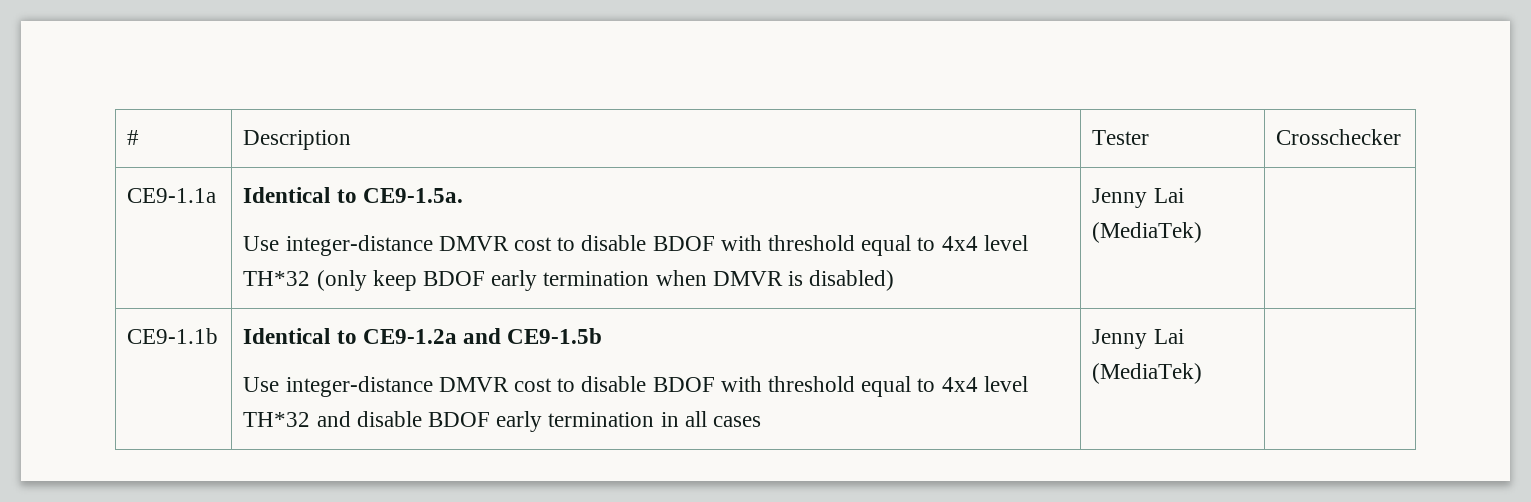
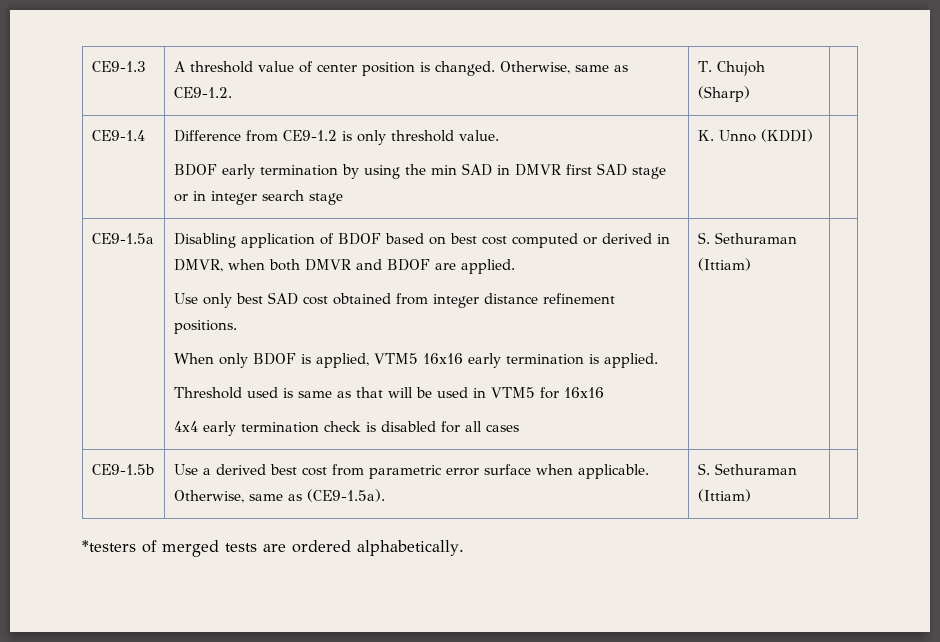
[127,130,140,145] [243,130,352,150] [1092,130,1150,145] [1276,129,1402,145] [127,188,217,203] [243,187,463,203] [243,235,1028,256] [243,270,895,291] [1092,188,1184,208] [1092,222,1203,243] [127,328,219,344] [243,328,603,344] [243,376,1028,397] [243,411,762,432] [1092,329,1184,349] [1092,363,1203,384] # | Description | Tester | Crosschecker // CE9-1.1a | Identical to CE9-1.5a. // Use integer-distance DMVR cost to disable BDOF with threshold equal to 4x4 level TH*32 (only keep BDOF early termination when DMVR is disabled) | Jenny Lai (MediaTek) | // CE9-1.1b | Identical to CE9-1.2a and CE9-1.5b // Use integer-distance DMVR cost to disable BDOF with threshold equal to 4x4 level TH*32 and disable BDOF early termination in all cases | Jenny Lai (MediaTek) | -> [91,61,146,72] [173,61,628,76] [173,87,232,98] [697,61,765,76] [697,86,750,102] [91,130,145,141] [173,130,499,145] [173,163,666,179] [173,190,343,205] [697,129,813,142] [91,233,154,244] [173,233,670,248] [173,259,515,274] [173,292,615,308] [173,320,237,334] [173,353,658,368] [173,387,604,399] [173,421,519,436] [697,232,797,244] [697,258,751,271] [91,464,154,475] [173,464,649,479] [173,489,385,503] [697,463,797,475] [697,489,751,502] [82,540,464,557] CE9-1.3 | A threshold value of center position is changed. Otherwise, same as CE9-1.2. | T. Chujoh (Sharp) | // CE9-1.4 | Difference from CE9-1.2 is only threshold value. // BDOF early termination by using the min SAD in DMVR first SAD stage or in integer search stage | K. Unno (KDDI) | // CE9-1.5a | Disabling application of BDOF based on best cost computed or derived in DMVR, when both DMVR and BDOF are applied. // Use only best SAD cost obtained from integer distance refinement positions. // When only BDOF is applied, VTM5 16x16 early termination is applied. // Threshold used is same as that will be used in VTM5 for 16x16 // 4x4 early termination check is disabled for all cases | S. Sethuraman (Ittiam) | // CE9-1.5b | Use a derived best cost from parametric error surface when applicable. Otherwise, same as (CE9-1.5a). | S. Sethuraman (Ittiam) | // *testers of merged tests are ordered alphabetically.

